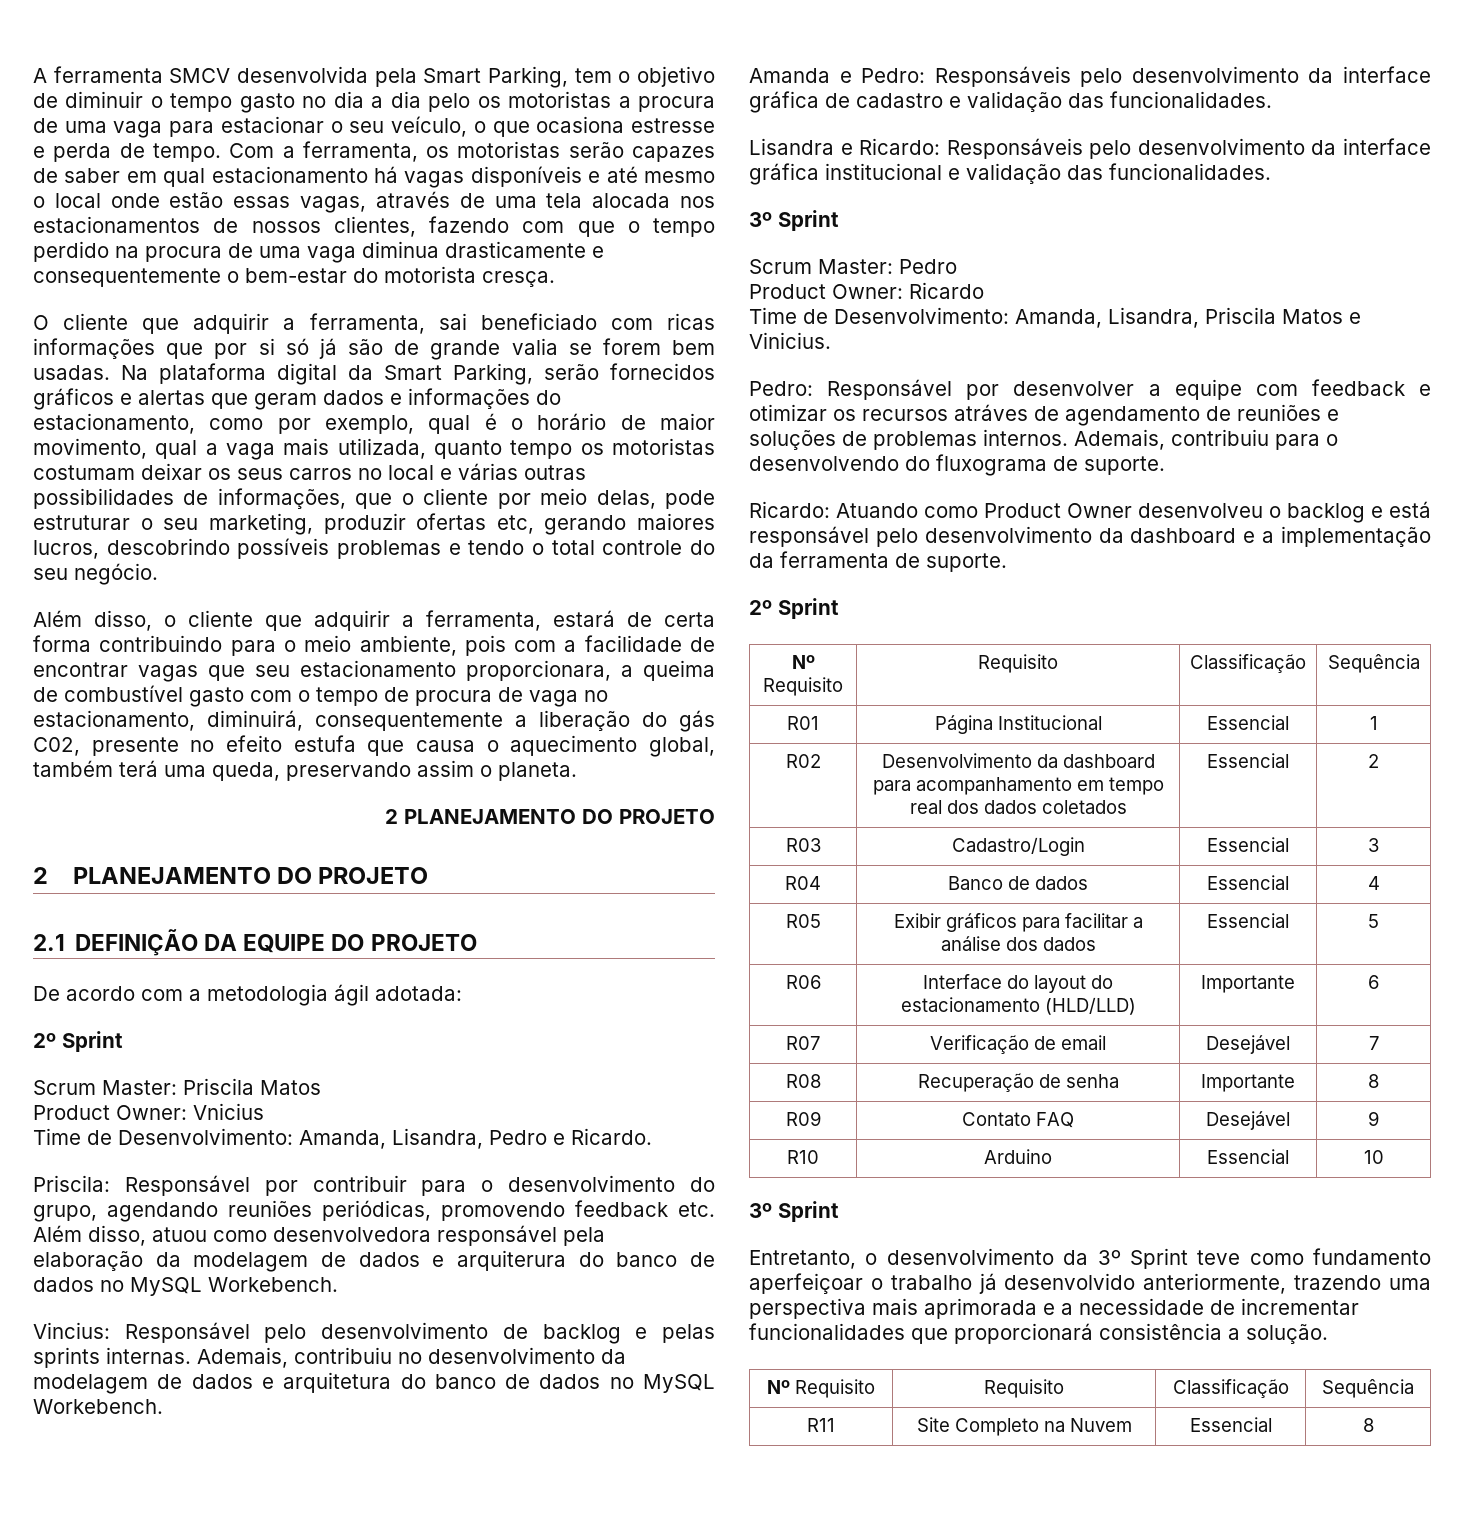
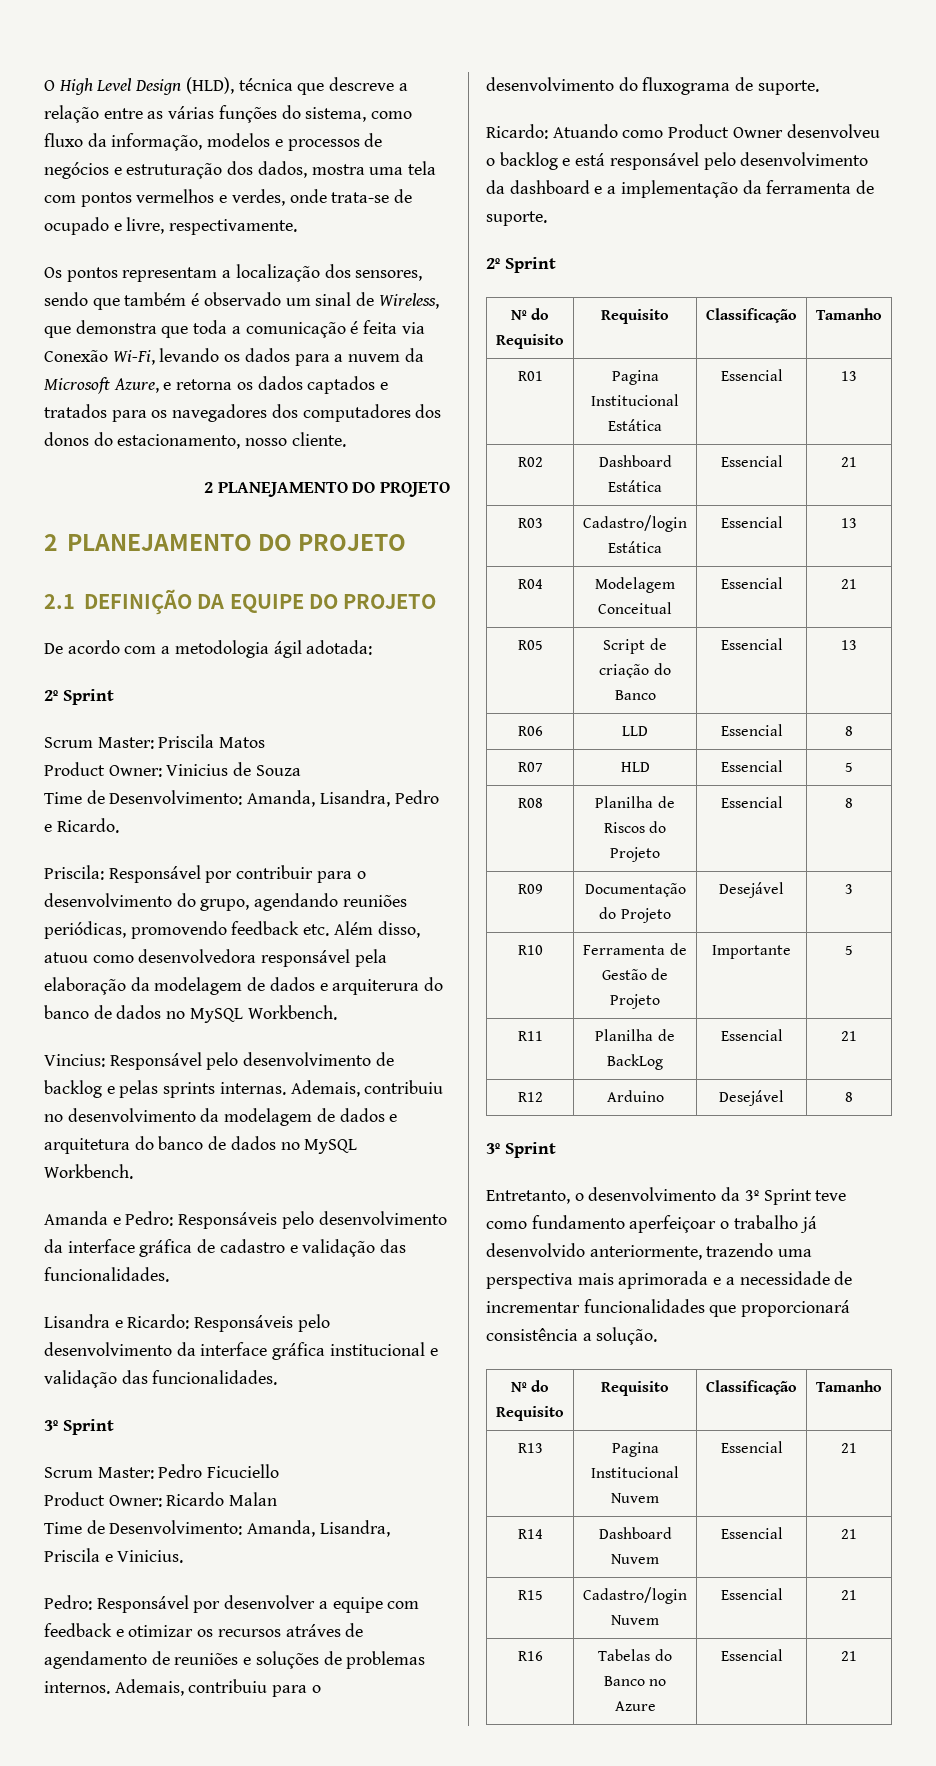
[33,66,715,88] [33,91,715,113] [33,116,716,138] [33,141,715,162] [33,166,715,188] [33,191,716,213] [33,216,715,237] [33,241,604,263] [33,266,555,287] [33,313,715,334] [33,338,715,360] [33,363,715,385] [33,388,561,410] [33,413,715,434] [33,438,715,460] [33,463,586,480] [33,488,716,509] [33,513,715,535] [33,538,715,559] [33,563,158,585] [33,610,715,631] [33,635,715,656] [33,660,715,682] [33,685,608,707] [33,710,715,732] [33,735,716,757] [33,760,577,781] A ferramenta SMCV desenvolvida pela Smart Parking, tem o objetivo de diminuir o tempo gasto no dia a dia pelo os motoristas a procura de uma vaga para estacionar o seu veículo, o que ocasiona estresse e perda de tempo. Com a ferramenta, os motoristas serão capazes de saber em qual estacionamento há vagas disponíveis e até mesmo o local onde estão essas vagas, através de uma tela alocada nos estacionamentos de nossos clientes, fazendo com que o tempo perdido na procura de uma vaga diminua drasticamente e consequentemente o bem-estar do motorista cresça. // O cliente que adquirir a ferramenta, sai beneficiado com ricas informações que por si só já são de grande valia se forem bem usadas. Na plataforma digital da Smart Parking, serão fornecidos gráficos e alertas que geram dados e informações do estacionamento, como por exemplo, qual é o horário de maior movimento, qual a vaga mais utilizada, quanto tempo os motoristas costumam deixar os seus carros no local e várias outras possibilidades de informações, que o cliente por meio delas, pode estruturar o seu marketing, produzir ofertas etc, gerando maiores lucros, descobrindo possíveis problemas e tendo o total controle do seu negócio. // Além disso, o cliente que adquirir a ferramenta, estará de certa forma contribuindo para o meio ambiente, pois com a facilidade de encontrar vagas que seu estacionamento proporcionara, a queima de combustível gasto com o tempo de procura de vaga no estacionamento, diminuirá, consequentemente a liberação do gás C02, presente no efeito estufa que causa o aquecimento global, também terá uma queda, preservando assim o planeta. -> [44,77,408,95] [44,105,413,123] [44,133,383,151] [44,161,437,179] [44,189,413,207] [44,217,298,235] [44,264,423,282] [44,292,439,310] [44,320,425,338] [44,348,424,366] [44,376,389,394] [44,404,442,422] [44,432,346,449] O High Level Design (HLD), técnica que descreve a relação entre as várias funções do sistema, como fluxo da informação, modelos e processos de negócios e estruturação dos dados, mostra uma tela com pontos vermelhos e verdes, onde trata-se de ocupado e livre, respectivamente. // Os pontos representam a localização dos sensores, sendo que também é observado um sinal de Wireless, que demonstra que toda a comunicação é feita via Conexão Wi-Fi, levando os dados para a nuvem da Microsoft Azure, e retorna os dados captados e tratados para os navegadores dos computadores dos donos do estacionamento, nosso cliente.
[193,1103,264,1120] Vnicius -> [166,762,301,776] Vinicius de Souza
[208,1277,338,1292] Workebench. -> [247,1005,337,1020] Workbench.
[33,1399,163,1414] Workebench. -> [44,1164,133,1179] Workbench.
(957, 266) none -> [207,1464,280,1478] Ficuciello
(984, 290) none -> [229,1492,278,1506] Malan
[1282,309,1343,324] Matos -> (100, 1555) none
[749,456,899,471] desenvolvendo -> [486,77,614,91] desenvolvimento
[763,677,843,696] [978,654,1058,673] [1190,654,1306,673] [1327,654,1420,673] Requisito | Requisito | Classificação | Sequência -> [530,308,549,320] [496,334,564,349] [601,309,669,324] [706,308,797,323] [816,308,882,320] do Requisito | Requisito | Classificação | Tamanho
[934,715,1102,734] [1207,715,1289,730] [1369,716,1378,730] Página Institucional | Essencial | 1 -> [611,370,659,385] [591,394,679,406] [608,419,662,431] [720,369,783,381] [841,371,857,381] Pagina Institucional Estática | Essencial | 13
[881,753,1155,768] [872,777,1164,795] [909,800,1127,814] [1207,753,1289,768] [1368,754,1379,768] Desenvolvimento da dashboard para acompanhamento em tempo real dos dados coletados | Essencial | 2 -> [598,455,672,467] [608,480,662,492] [720,455,783,467] [841,457,857,467] Dashboard Estática | Essencial | 21
[951,837,1085,856] [1207,837,1289,852] [1368,838,1379,852] Cadastro/Login | Essencial | 3 -> [583,515,687,532] [608,541,662,553] [720,516,783,528] [841,518,857,528] Cadastro/login Estática | Essencial | 13
[948,876,1088,890] [1207,875,1289,890] [1367,876,1380,890] Banco de dados | Essencial | 4 -> [595,577,675,593] [598,602,672,614] [720,577,783,589] [841,579,857,589] Modelagem Conceitual | Essencial | 21
[893,913,1143,932] [940,936,1096,951] [1207,913,1289,928] [1368,914,1379,928] [785,975,821,989] [923,974,1113,993] [900,997,1136,1015] [1201,975,1295,993] [1368,975,1379,989] [786,1036,820,1050] [930,1035,1106,1054] [1206,1035,1290,1054] [1368,1036,1379,1050] [785,1074,821,1088] [917,1073,1119,1092] [1201,1074,1295,1092] Exibir gráficos para facilitar a análise dos dados | Essencial | 5 // R06 | Interface do layout do estacionamento (HLD/LLD) | Importante | 6 // R07 | Verificação de email | Desejável | 7 // R08 | Recuperação de senha | Importante -> [603,638,667,654] [599,663,671,678] [614,690,656,700] [720,638,783,650] [841,640,857,650] [517,726,543,736] [622,726,648,736] [720,724,783,736] [845,726,853,736] [517,762,543,772] [620,762,650,772] [720,760,783,772] [845,762,853,772] [517,798,543,808] [595,796,675,808] [603,821,667,833] [610,847,660,862] [720,796,783,808] Script de criação do Banco | Essencial | 13 // R06 | LLD | Essencial | 8 // R07 | HLD | Essencial | 5 // R08 | Planilha de Riscos do Projeto | Essencial
[962,1112,1074,1128] [1206,1111,1290,1130] [1368,1111,1379,1126] Contato FAQ | Desejável | 9 -> [584,883,686,897] [599,907,671,923] [719,882,784,898] [845,884,853,894] Documentação do Projeto | Desejável | 3
[984,1149,1052,1164] [1207,1149,1289,1164] [1363,1150,1384,1164] Arduino | Essencial | 10 -> [583,943,687,955] [601,968,669,980] [610,994,660,1009] [712,945,791,959] [845,945,853,955] [517,1031,543,1041] [595,1029,675,1041] [607,1054,663,1070] [720,1029,783,1041] [841,1031,857,1041] [517,1092,543,1102] [606,1090,664,1102] [719,1090,784,1106] [845,1092,853,1102] Ferramenta de Gestão de Projeto | Importante | 5 // R11 | Planilha de BackLog | Essencial | 21 // R12 | Arduino | Desejável | 8
[795,1379,875,1398] [984,1379,1064,1398] [1172,1379,1289,1398] [1322,1379,1414,1398] [807,1418,835,1432] [916,1417,1132,1436] [1189,1417,1272,1432] [1362,1418,1374,1432] Requisito | Requisito | Classificação | Sequência // R11 | Site Completo na Nuvem | Essencial | 8 -> [530,1380,549,1392] [496,1406,564,1421] [601,1381,669,1396] [706,1380,797,1395] [816,1380,882,1392] [517,1443,543,1453] [611,1442,659,1457] [591,1466,679,1478] [611,1493,659,1503] [720,1441,783,1453] [841,1443,857,1453] [517,1529,543,1539] [598,1527,672,1539] [611,1554,659,1564] [720,1527,783,1539] [841,1529,857,1539] [517,1590,543,1600] [583,1587,687,1604] [611,1615,659,1625] [720,1588,783,1600] [841,1590,857,1600] [517,1651,543,1661] [598,1649,672,1661] [603,1676,667,1686] [614,1701,656,1711] [720,1649,783,1661] [841,1651,857,1661] do Requisito | Requisito | Classificação | Tamanho // R13 | Pagina Institucional Nuvem | Essencial | 21 // R14 | Dashboard Nuvem | Essencial | 21 // R15 | Cadastro/login Nuvem | Essencial | 21 // R16 | Tabelas do Banco no Azure | Essencial | 21

